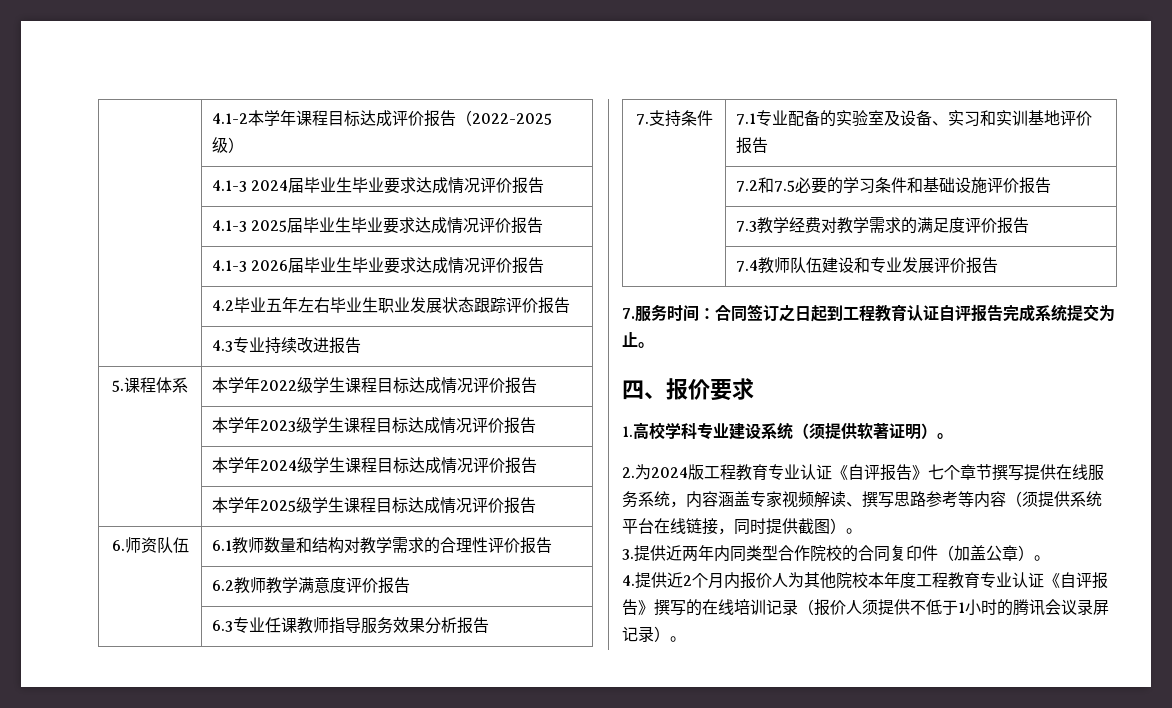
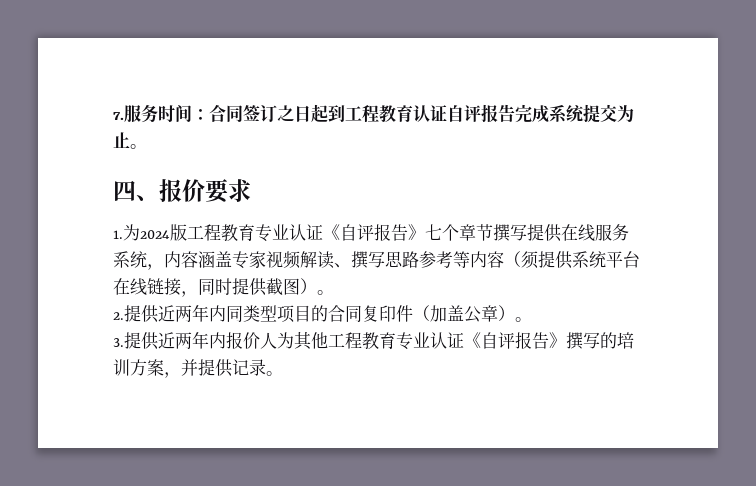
[211,110,552,127] [211,137,244,153] [211,177,544,194] [211,217,543,234] [211,257,544,274] [211,297,570,314] [211,337,361,354] [112,377,188,393] [211,377,537,394] [211,417,536,434] [211,457,537,474] [211,497,536,514] [111,537,189,553] [211,537,552,554] [211,577,410,594] [211,617,489,634] [635,110,713,127] [735,110,1092,127] [735,137,768,154] [735,177,1051,194] [735,217,1029,234] [735,257,998,274] | 4.1-2本学年课程目标达成评价报告（2022-2025级） // | 4.1-3 2024届毕业生毕业要求达成情况评价报告 // | 4.1-3 2025届毕业生毕业要求达成情况评价报告 // | 4.1-3 2026届毕业生毕业要求达成情况评价报告 // | 4.2毕业五年左右毕业生职业发展状态跟踪评价报告 // | 4.3专业持续改进报告 // 5.课程体系 | 本学年2022级学生课程目标达成情况评价报告 // | 本学年2023级学生课程目标达成情况评价报告 // | 本学年2024级学生课程目标达成情况评价报告 // | 本学年2025级学生课程目标达成情况评价报告 // 6.师资队伍 | 6.1教师数量和结构对教学需求的合理性评价报告 // | 6.2教师教学满意度评价报告 // | 6.3专业任课教师指导服务效果分析报告 // 7.支持条件 | 7.1专业配备的实验室及设备、实习和实训基地评价报告 // | 7.2和7.5必要的学习条件和基础设施评价报告 // | 7.3教学经费对教学需求的满足度评价报告 // | 7.4教师队伍建设和专业发展评价报告 // -> (113, 116) none
[633,422,953,440] [622,467,635,478] 高校学科专业建设系统（须提供软著证明）。 // 2. -> (123, 234) none
[622,549,634,560] 3. -> [113,312,124,320] 2.
[778,545,842,562] 合作院校 -> [277,305,311,323] 项目
[622,572,724,589] 4.提供近2个月 -> [113,331,209,350] 3.提供近两年
[836,572,916,589] 院校本年度 -> (328, 340) none
[702,599,1109,616] [622,626,670,642] 在线培训记录（报价人须提供不低于1小时的腾讯会议录屏记录） -> [617,332,634,349] [113,359,266,378] 培训方案，并提供记录

